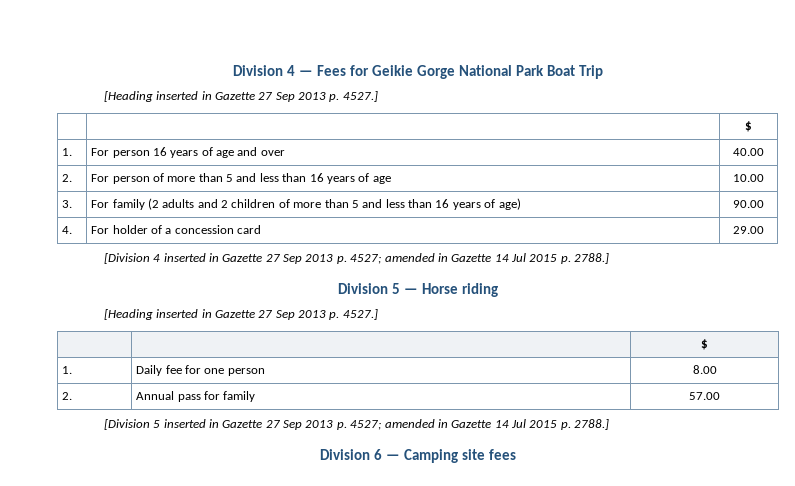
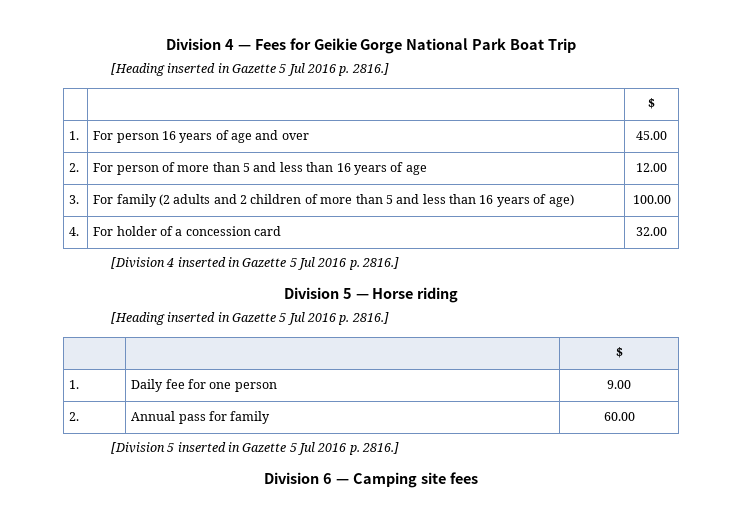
[258,91,378,102] 27 Sep 2013 p. 4527.] -> [279,63,389,76] 5 Jul 2016 p. 2816.]
[733,148,764,156] 40.00 -> [636,131,667,140] 45.00
[733,174,764,182] 10.00 -> [636,163,667,172] 12.00
[733,200,764,208] 90.00 -> [632,195,671,204] 100.00
[733,226,764,234] 29.00 -> [636,227,667,236] 32.00
[265,253,610,264] 27 Sep 2013 p. 4527; amended in Gazette 14 Jul 2015 p. 2788.] -> [289,257,400,270] 5 Jul 2016 p. 2816.]
[258,309,378,320] 27 Sep 2013 p. 4527.] -> [279,312,389,325] 5 Jul 2016 p. 2816.]
[692,365,717,374] 8.00 -> [607,380,631,389] 9.00
[689,392,720,400] 57.00 -> [603,412,635,421] 60.00
[265,419,610,430] 27 Sep 2013 p. 4527; amended in Gazette 14 Jul 2015 p. 2788.] -> [289,442,400,455] 5 Jul 2016 p. 2816.]

